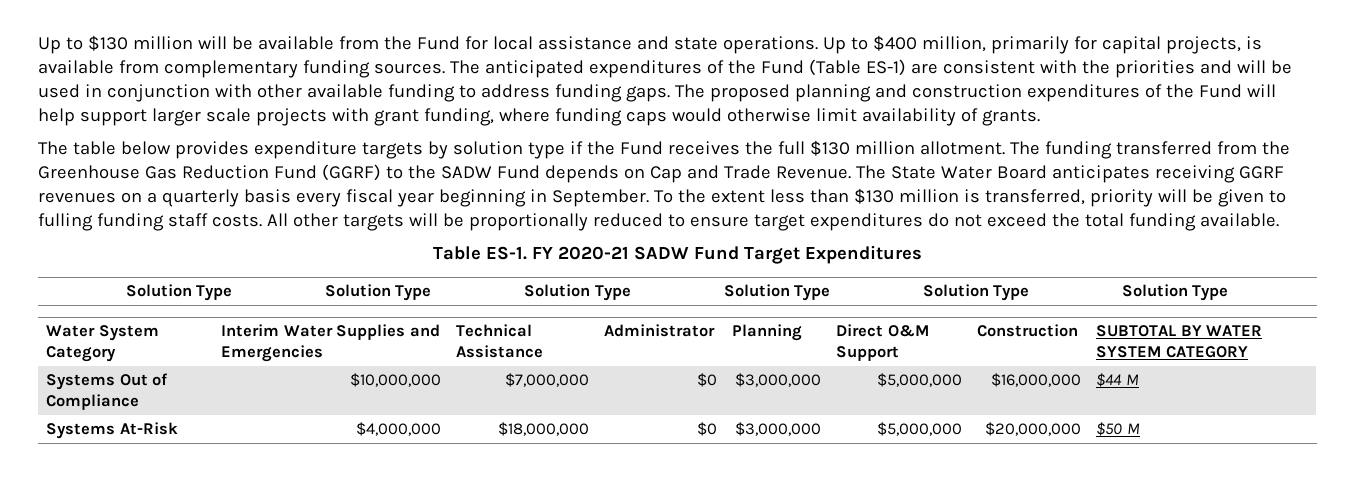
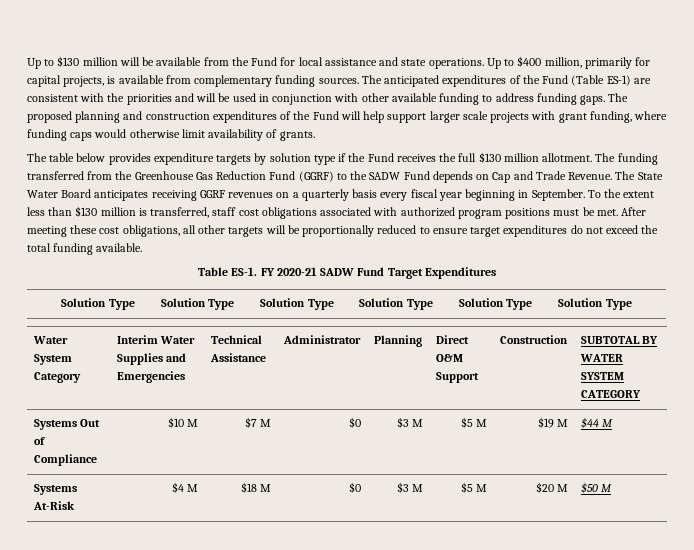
[1089,189,1286,207] [38,213,288,231] priority will be given to fulling funding staff costs. All -> [212,207,647,219] [27,225,196,237] staff cost obligations associated with authorized program positions must be met. After meeting these cost obligations, all
[349,373,441,387] [504,373,589,387] [696,373,717,387] [734,373,821,387] [876,373,962,387] [990,373,1081,387] [1096,373,1139,387] [46,422,178,439] [355,422,441,436] [497,422,589,436] [696,422,717,436] [734,422,821,436] [876,422,962,436] [984,422,1081,436] $10,000,000 | $7,000,000 | $0 | $3,000,000 | $5,000,000 | $16,000,000 | $44 M // Systems At-Risk | $4,000,000 | $18,000,000 | $0 | $3,000,000 | $5,000,000 | $20,000,000 -> [168,417,199,428] [245,417,272,428] [349,417,362,428] [397,417,424,428] [461,417,488,428] [538,417,569,428] [580,417,613,428] [33,484,77,495] [32,501,75,510] [172,482,199,493] [241,482,272,493] [349,482,362,493] [397,482,424,493] [461,482,488,493] [536,482,569,493] $10 M | $7 M | $0 | $3 M | $5 M | $19 M | $44 M // Systems At-Risk | $4 M | $18 M | $0 | $3 M | $5 M | $20 M

